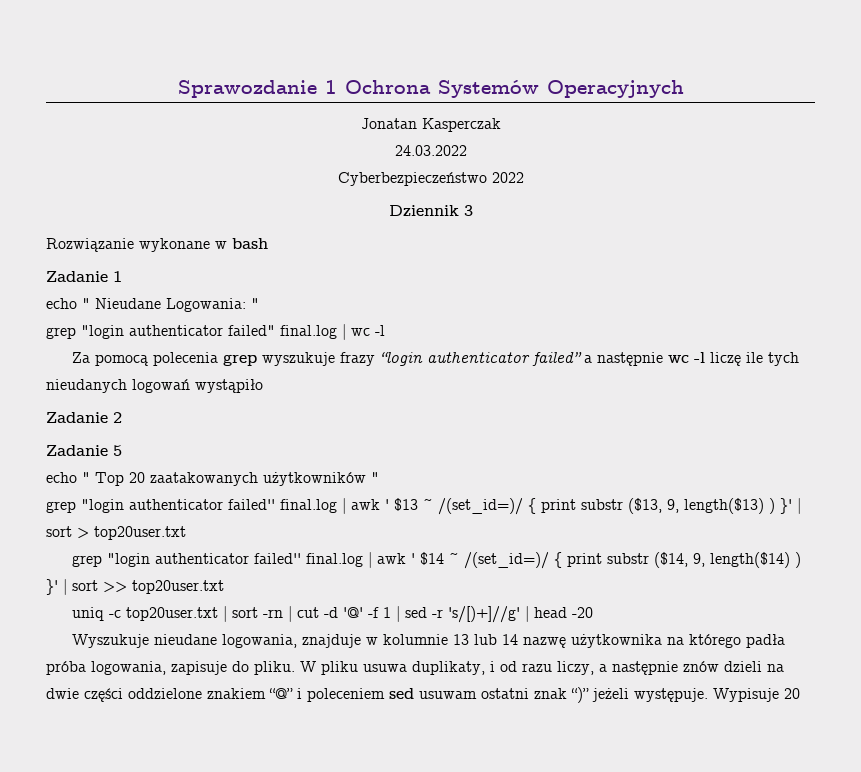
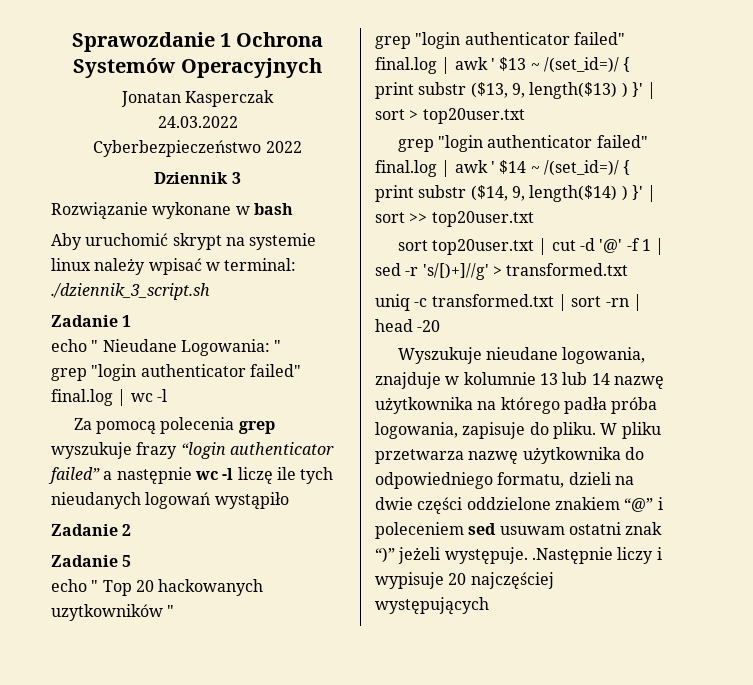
(268, 243) none -> [51,233,317,250] [51,258,297,275] [51,283,210,300] // Aby uruchomić skrypt na systemie linux należy wpisać w terminal: ./dziennik_3_script.sh
[150,472,379,486] [46,499,275,513] zaatakowanych użytkowników " // grep "login authenticator failed'' -> [158,579,264,596] [51,604,175,621] [375,32,625,49] hackowanych uzytkowników " // grep "login authenticator failed"
[254,553,302,564] failed'' -> [596,135,648,148] failed"
[72,606,284,622] uniq -c top20user.txt | sort -rn -> [397,239,534,255] sort top20user.txt
(521, 614) none -> [492,263,629,276] [375,294,629,311] > transformed.txt // uniq -c transformed.txt | sort -rn
[363,661,719,675] usuwa duplikaty, i od razu liczy, a następnie znów -> [375,447,644,464] [375,472,565,489] przetwarza nazwę użytkownika do odpowiedniego formatu,
[713,688,800,702] Wypisuje 20 -> [531,547,662,564] [375,572,554,589] [375,597,489,615] .Następnie liczy i wypisuje 20 najczęściej występujących

